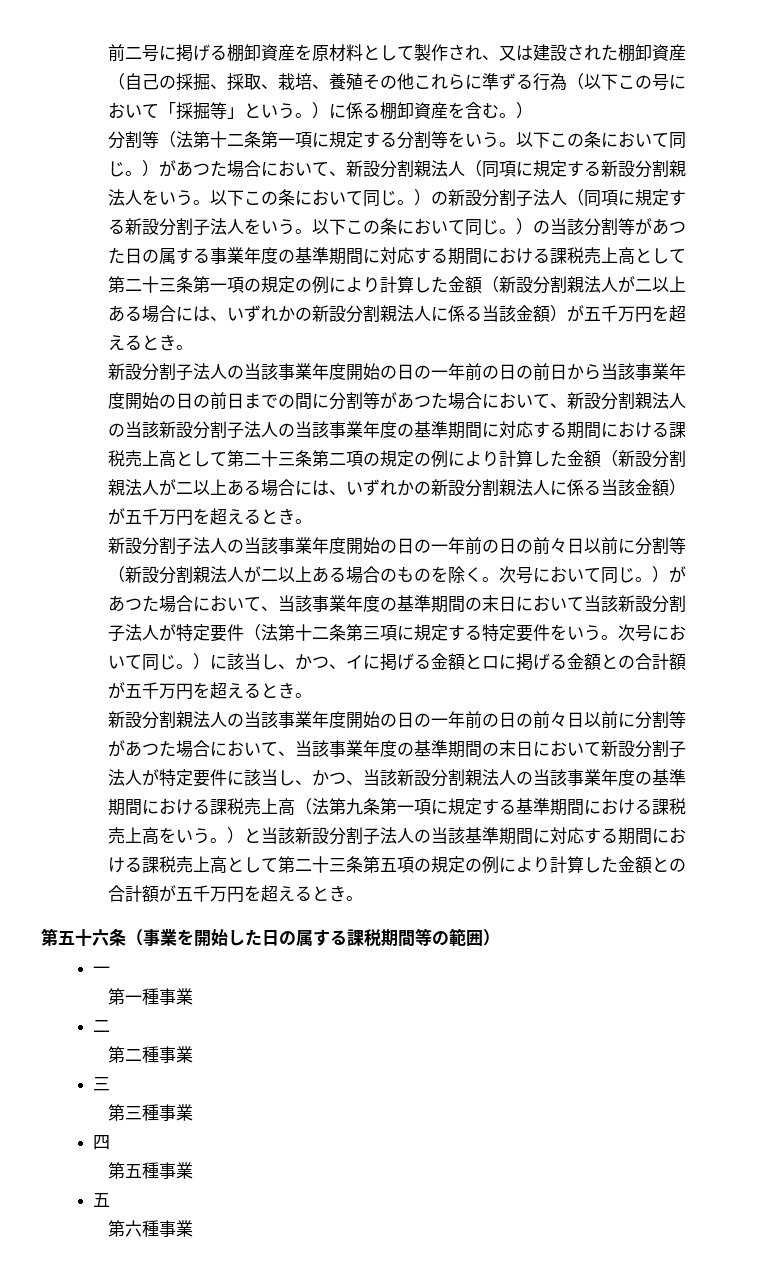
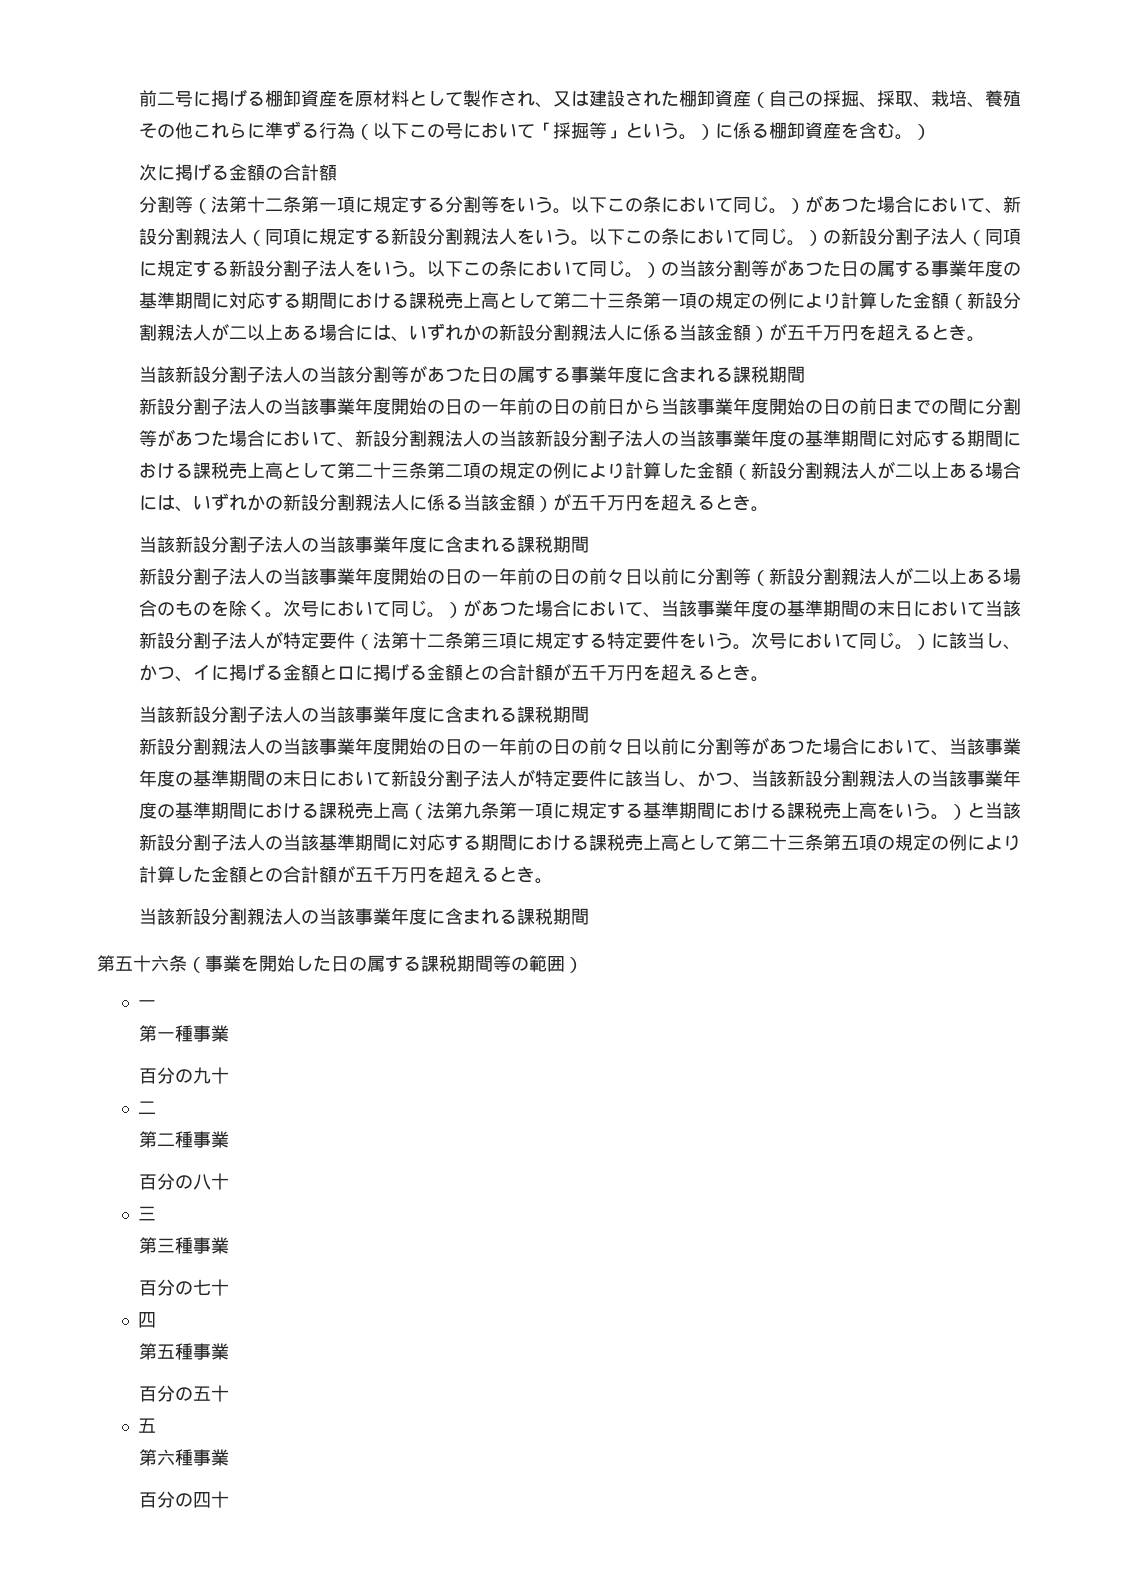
(533, 110) none -> [139,163,338,181] // 次に掲げる金額の合計額
(193, 347) none -> [139,365,806,383] // 当該新設分割子法人の当該分割等があつた日の属する事業年度に含まれる課税期間
(312, 521) none -> [139,536,590,553] // 当該新設分割子法人の当該事業年度に含まれる課税期間
(312, 695) none -> [139,706,590,723] // 当該新設分割子法人の当該事業年度に含まれる課税期間
(363, 898) none -> [139,908,590,925] // 当該新設分割親法人の当該事業年度に含まれる課税期間
(193, 996) none -> [139,1067,230,1084] // 百分の九十
(193, 1054) none -> [139,1173,230,1190] // 百分の八十
(193, 1112) none -> [139,1279,230,1296] // 百分の七十
(193, 1170) none -> [139,1385,230,1402] // 百分の五十
(193, 1228) none -> [139,1491,230,1508] // 百分の四十

